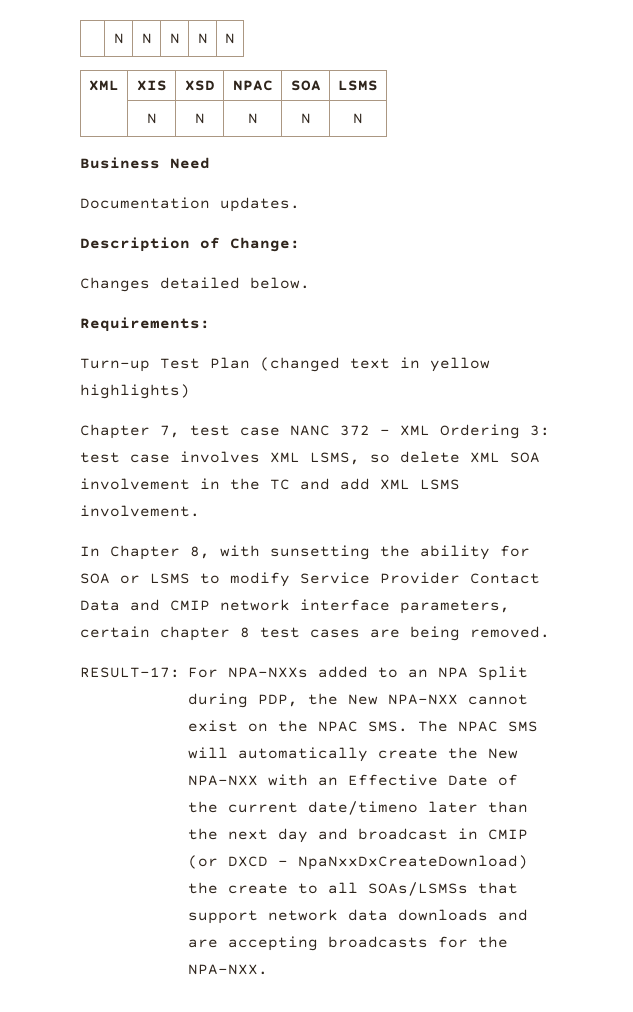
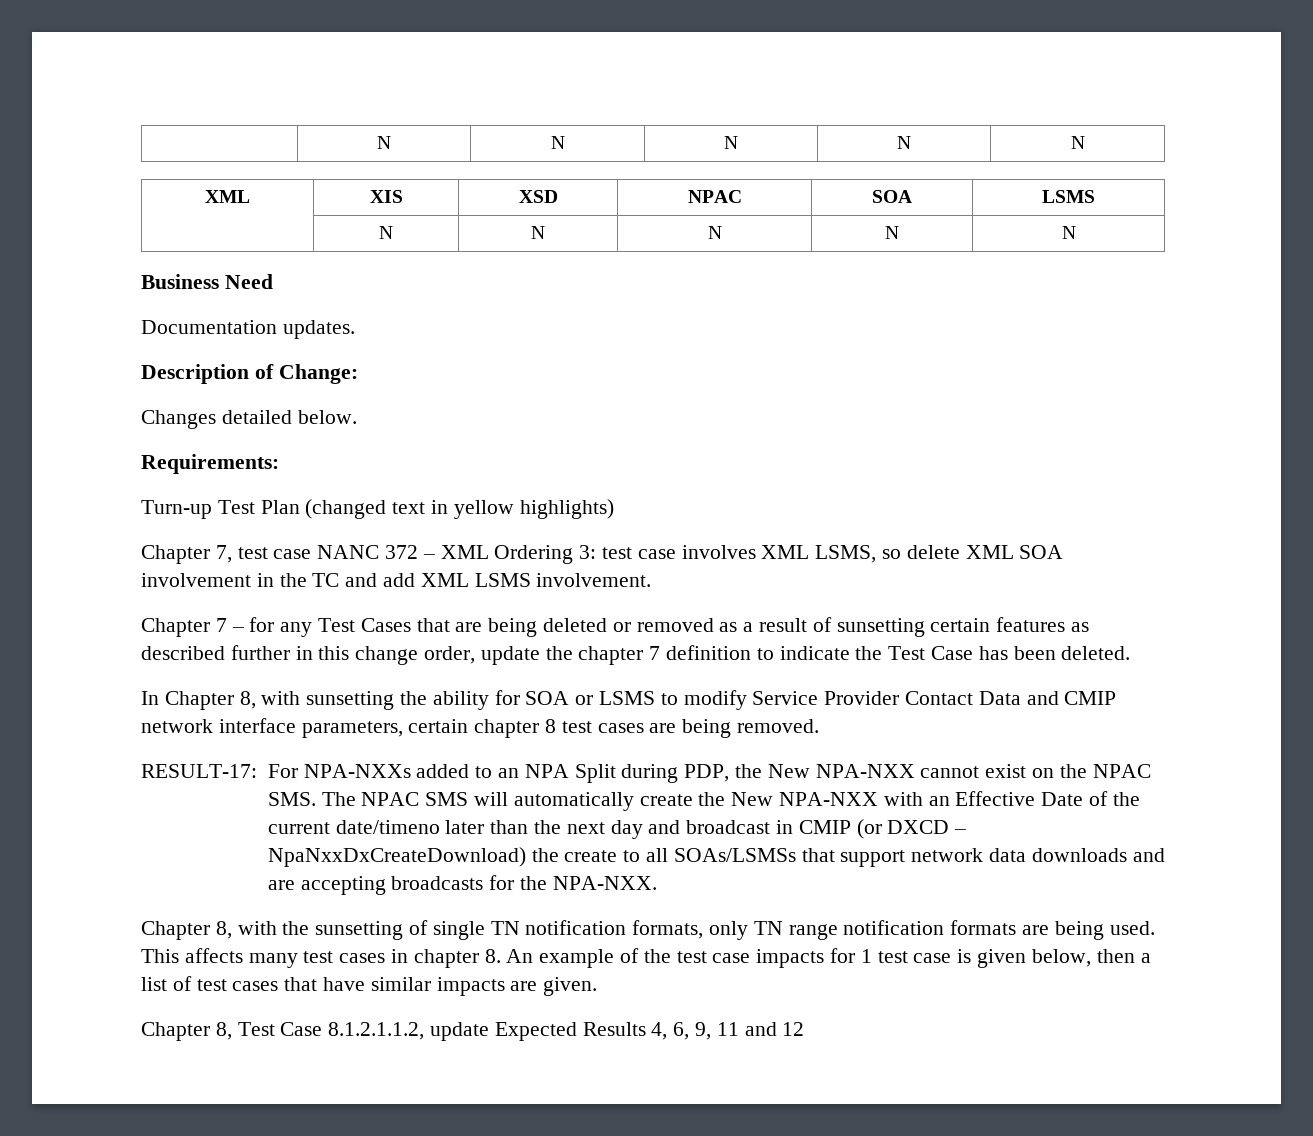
(200, 511) none -> [141,617,1090,637] [141,645,1131,665] // Chapter 7 – for any Test Cases that are being deleted or removed as a result of sunsetting certain features as described further in this change order, update the chapter 7 definition to indicate the Test Case has been deleted.
(268, 969) none -> [141,920,1155,940] [141,948,1151,968] [141,976,598,996] [141,1022,805,1041] // Chapter 8, with the sunsetting of single TN notification formats, only TN range notification formats are being used. This affects many test cases in chapter 8. An example of the test case impacts for 1 test case is given below, then a list of test cases that have similar impacts are given. // Chapter 8, Test Case 8.1.2.1.1.2, update Expected Results 4, 6, 9, 11 and 12

